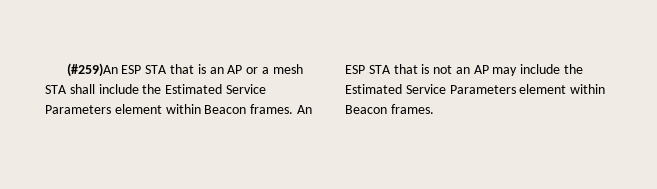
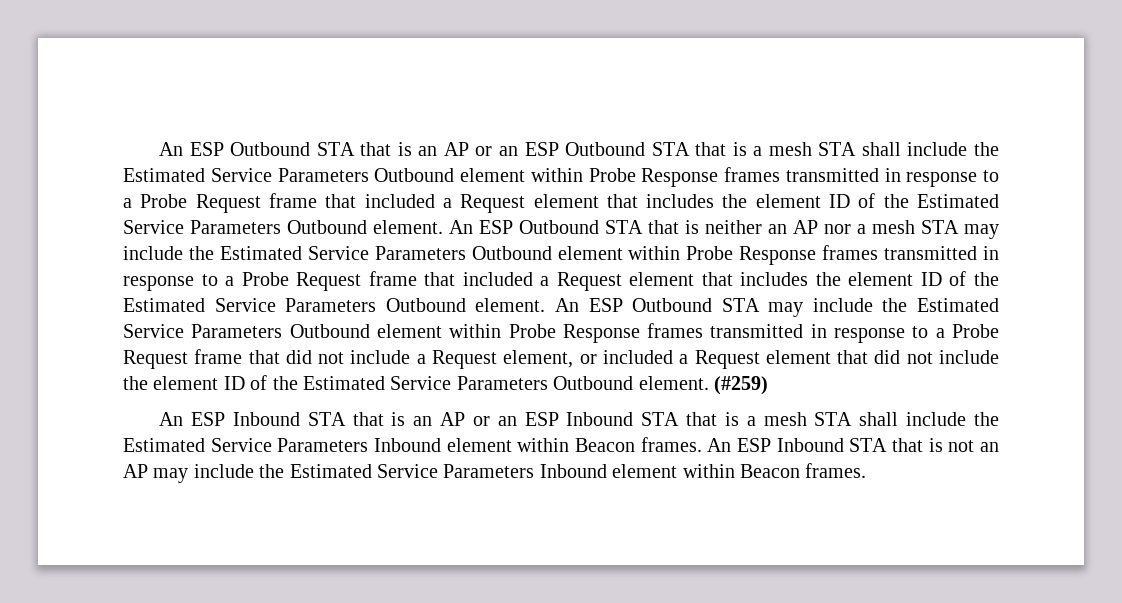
[66,63,303,77] [45,84,266,94] [45,105,111,114] (#259)An ESP STA that is an AP or a mesh STA shall include the Estimated Service Parameters -> [159,142,999,156] [123,167,999,187] [123,193,999,213] [123,220,999,239] [123,245,999,265] [123,271,999,291] [123,298,1000,317] [123,323,999,343] [123,349,999,369] [123,375,768,395] [159,412,1000,426] [123,438,441,452] An ESP Outbound STA that is an AP or an ESP Outbound STA that is a mesh STA shall include the Estimated Service Parameters Outbound element within Probe Response frames transmitted in response to a Probe Request frame that included a Request element that includes the element ID of the Estimated Service Parameters Outbound element. An ESP Outbound STA that is neither an AP nor a mesh STA may include the Estimated Service Parameters Outbound element within Probe Response frames transmitted in response to a Probe Request frame that included a Request element that includes the element ID of the Estimated Service Parameters Outbound element. An ESP Outbound STA may include the Estimated Service Parameters Outbound element within Probe Response frames transmitted in response to a Probe Request frame that did not include a Request element, or included a Request element that did not include the element ID of the Estimated Service Parameters Outbound element. (#259) // An ESP Inbound STA that is an AP or an ESP Inbound STA that is a mesh STA shall include the Estimated Service Parameters Inbound
(365, 69) none -> [776,438,844,452] Inbound
(516, 89) none -> [539,464,607,478] Inbound

